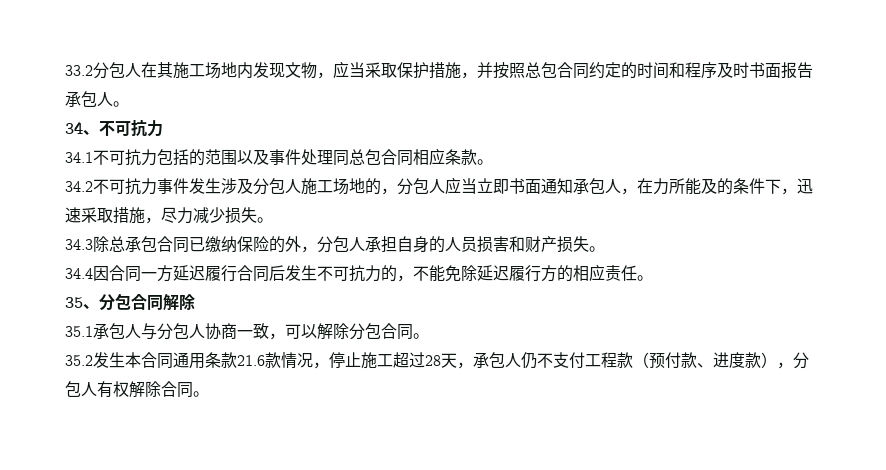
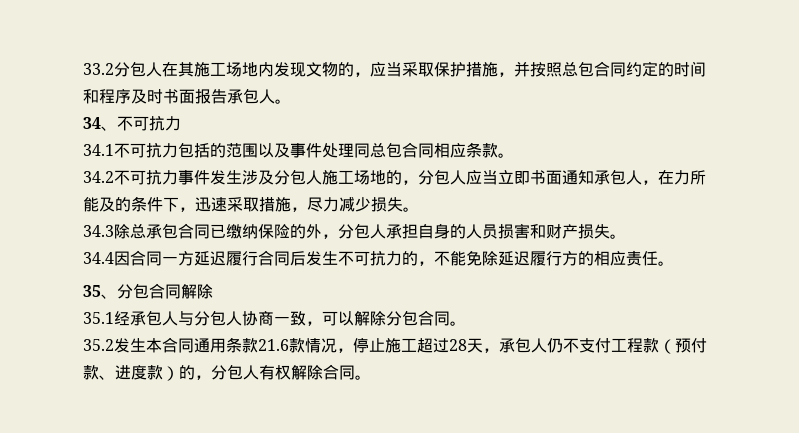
(317, 70) none -> [338,62,354,77] 的
(93, 331) none -> [114,311,130,326] 经
(777, 360) none -> [179,365,195,380] 的

